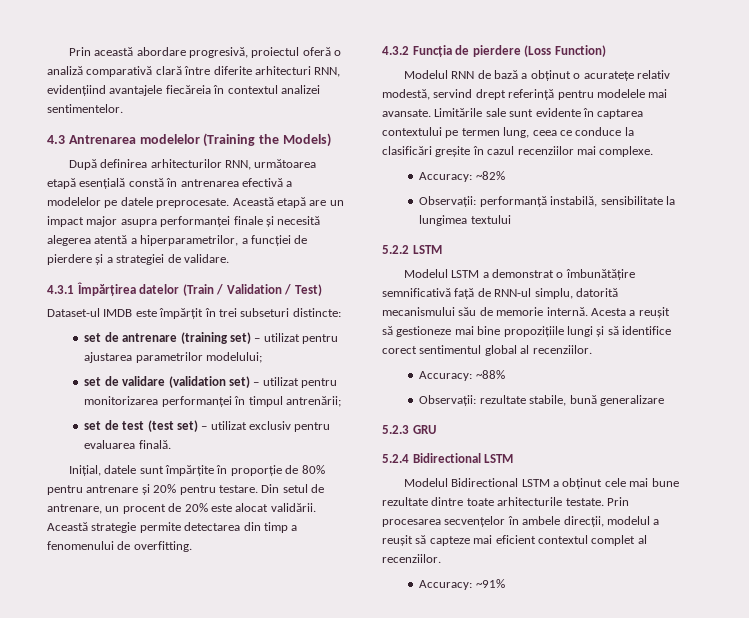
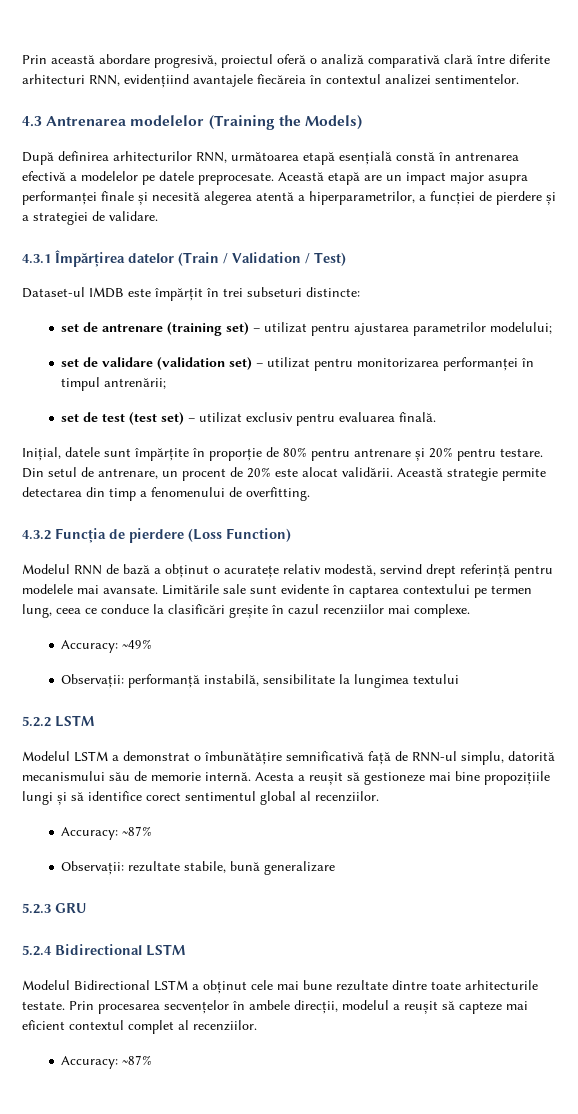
[475,171,505,180] ~82% -> [122,639,153,649] ~49%
[475,370,505,379] ~88% -> [122,826,153,836] ~87%
[475,579,505,588] ~91% -> [122,1055,153,1065] ~87%

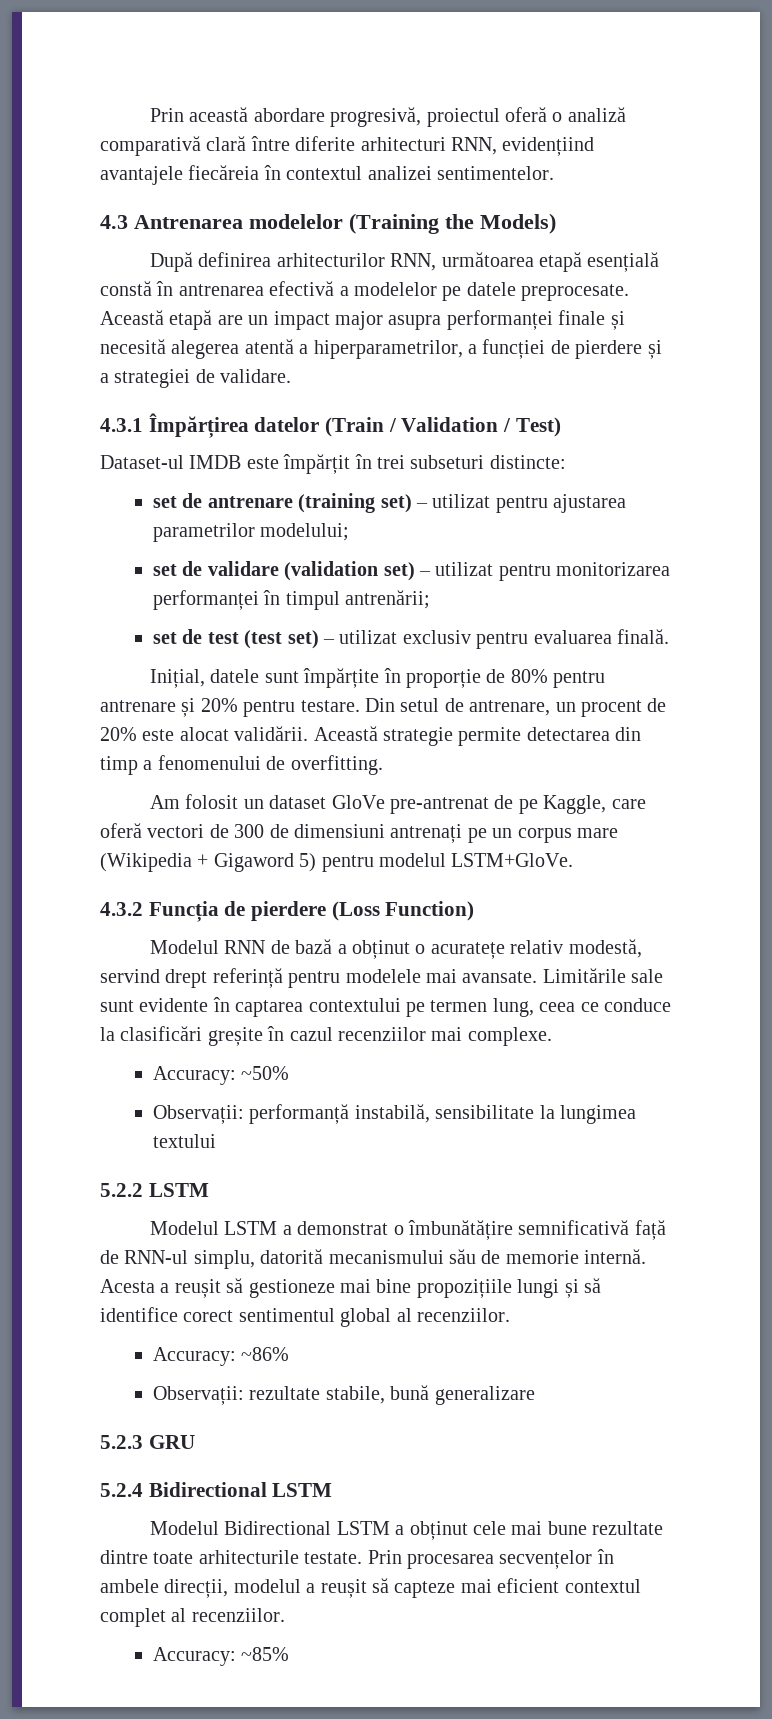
(310, 494) none -> [150,794,646,814] [100,823,618,843] [100,853,574,872] // Am folosit un dataset GloVe pre-antrenat de pe Kaggle, care oferă vectori de 300 de dimensiuni antrenați pe un corpus mare (Wikipedia + Gigaword 5) pentru modelul LSTM+GloVe.
[122,639,153,649] ~49% -> [241,1066,290,1080] ~50%
[122,826,153,836] ~87% -> [241,1347,290,1361] ~86%
[122,1055,153,1065] ~87% -> [241,1647,290,1661] ~85%

